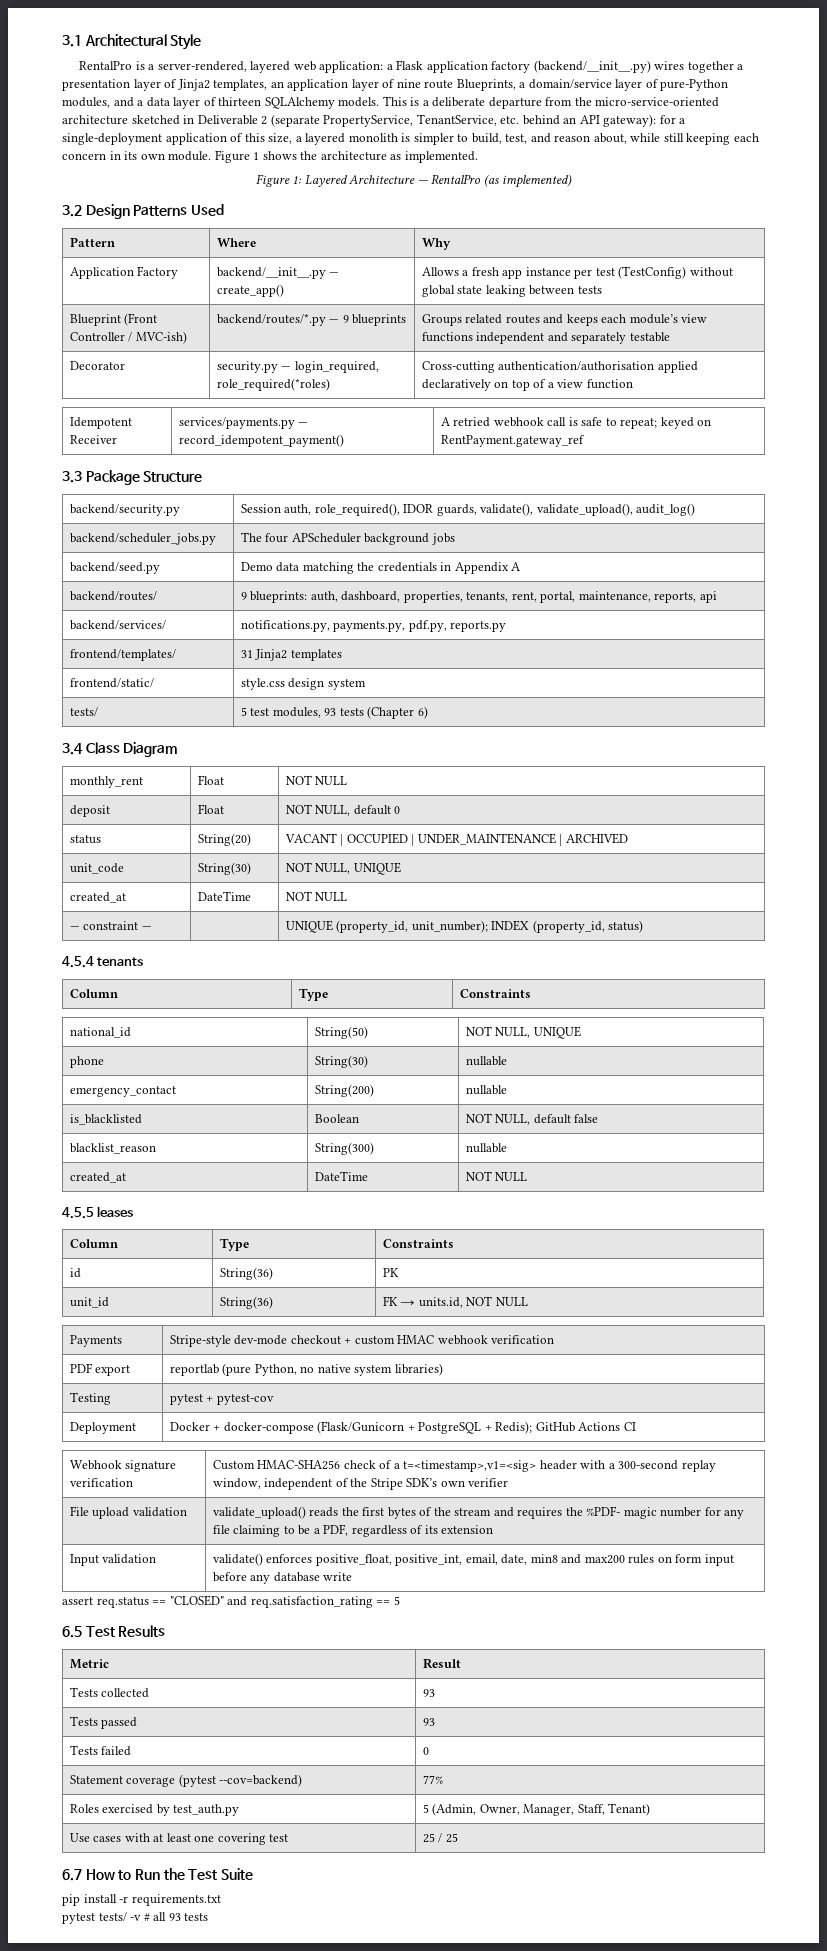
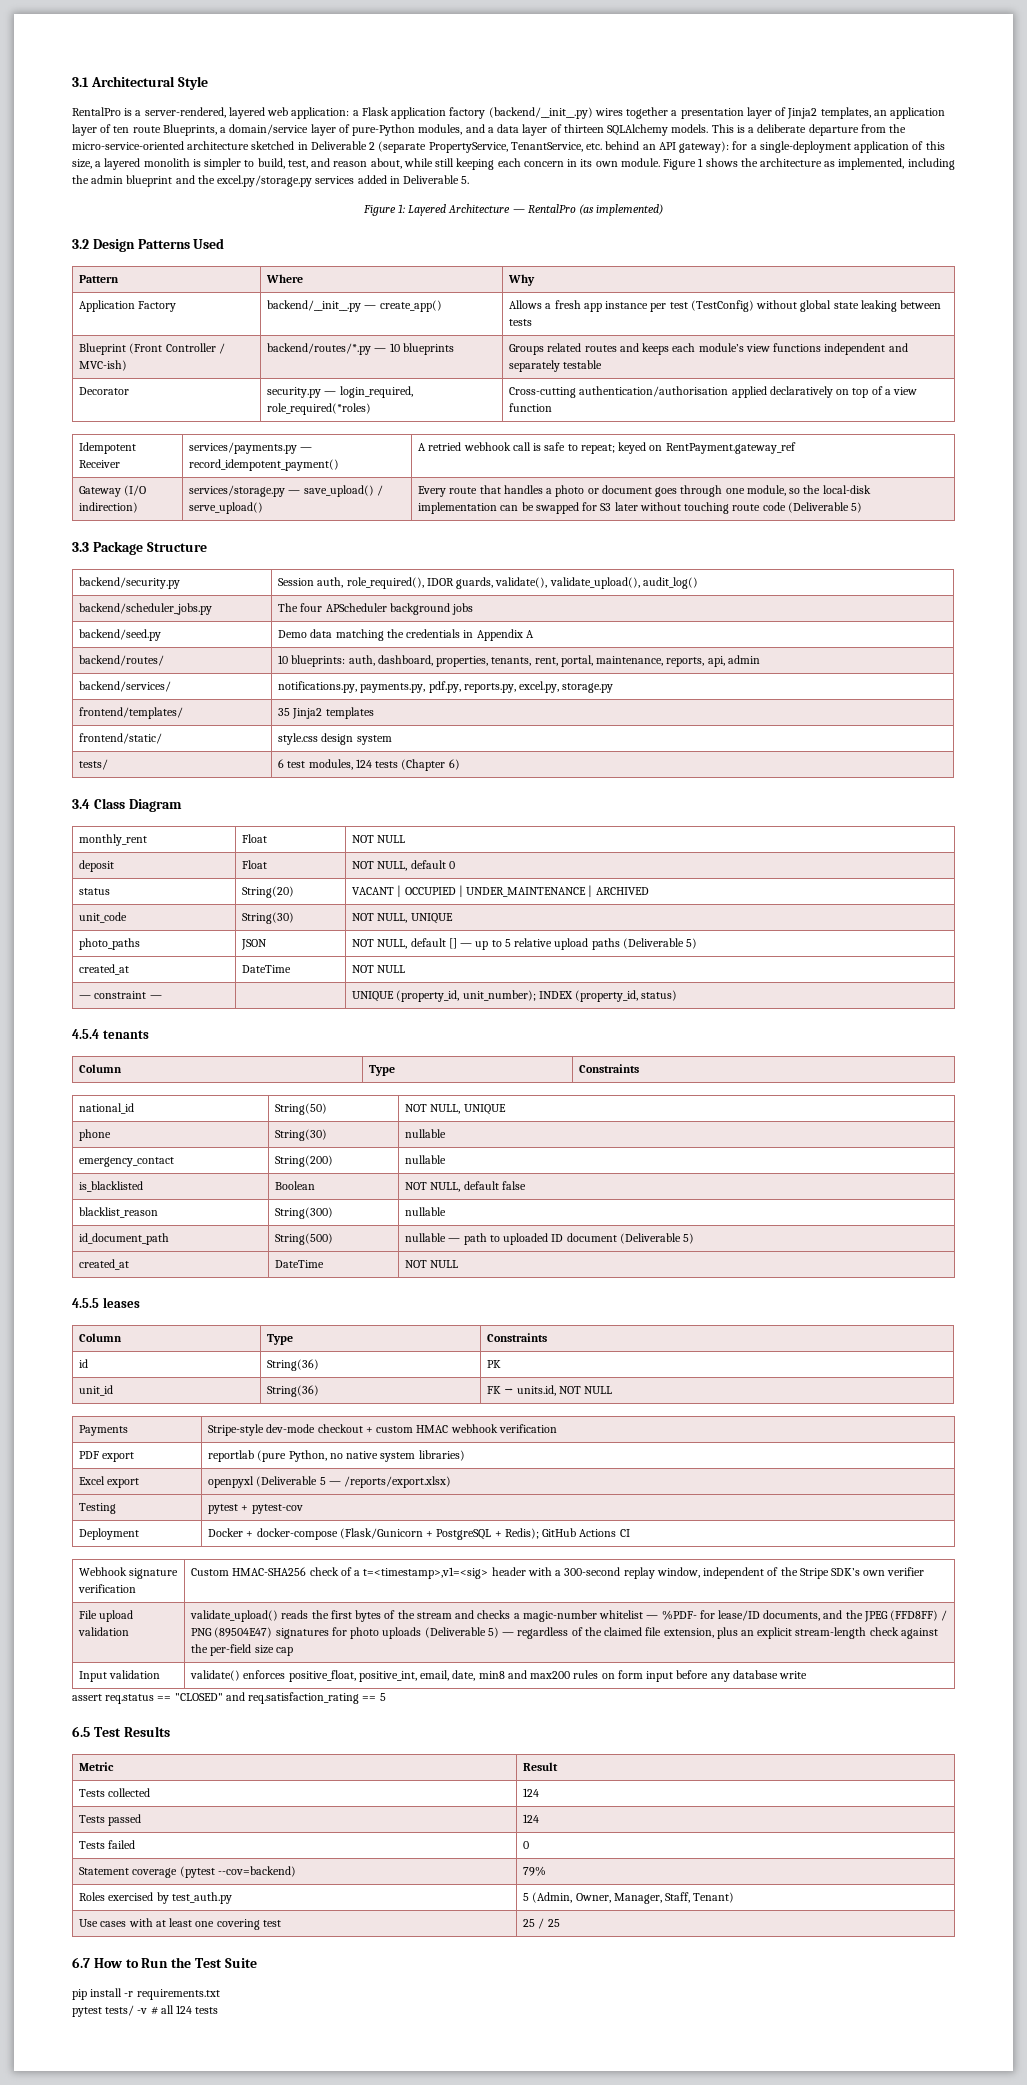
[396,79,421,88] nine -> [113,126,130,133] ten
[404,151,478,163] implemented. -> [838,158,955,170] [72,175,470,187] implemented, including the admin blueprint and the excel.py/storage.py services added in Deliverable 5.
[342,315,349,323] 9 -> [389,343,400,352] 10
(585, 441) none -> [79,485,147,497] [79,502,139,513] [189,485,383,497] [189,502,264,514] [418,485,871,497] [418,502,863,514] // Gateway (I/O indirection) | services/storage.py — save_upload() / serve_upload() | Every route that handles a photo or document goes through one module, so the local-disk implementation can be swapped for S3 later without touching route code (Deliverable 5)
[240,592,247,600] 9 -> [278,655,289,664] 10
[699,591,717,603] api -> [707,655,760,667] api, admin
[450,621,507,632] reports.py -> [463,681,614,693] reports.py, excel.py, storage.py
[240,650,253,658] 31 -> [278,708,291,716] 35
[240,707,247,716] 5 -> [278,759,285,768] 6
[324,708,337,716] 93 -> [355,759,372,768] 124
(401, 868) none -> [79,938,141,950] [241,939,268,950] [352,938,698,950] // photo_paths | JSON | NOT NULL, default [] — up to 5 relative upload paths (Deliverable 5)
(507, 1148) none -> [79,1233,170,1245] [275,1233,334,1245] [405,1233,695,1245] // id_document_path | String(500) | nullable — path to uploaded ID document (Deliverable 5)
(443, 1369) none -> [79,1476,140,1488] [208,1476,452,1488] // Excel export | openpyxl (Deliverable 5 — /reports/export.xlsx)
[517,1506,745,1519] [212,1524,494,1537] requires the %PDF- magic number for any file claiming to be a PDF, regardless of its extension -> [477,1610,948,1622] [191,1627,938,1639] [191,1644,293,1656] checks a magic-number whitelist — %PDF- for lease/ID documents, and the JPEG (FFD8FF) / PNG (89504E47) signatures for photo uploads (Deliverable 5) — regardless of the claimed file extension, plus an explicit stream-length check against the per-field size cap
[422,1689,435,1697] 93 -> [523,1788,540,1797] 124
[422,1718,435,1726] 93 -> [523,1814,540,1823] 124
[422,1775,443,1784] 77% -> [523,1866,547,1876] 79%
[168,1913,181,1921] 93 -> [176,2005,193,2014] 124

